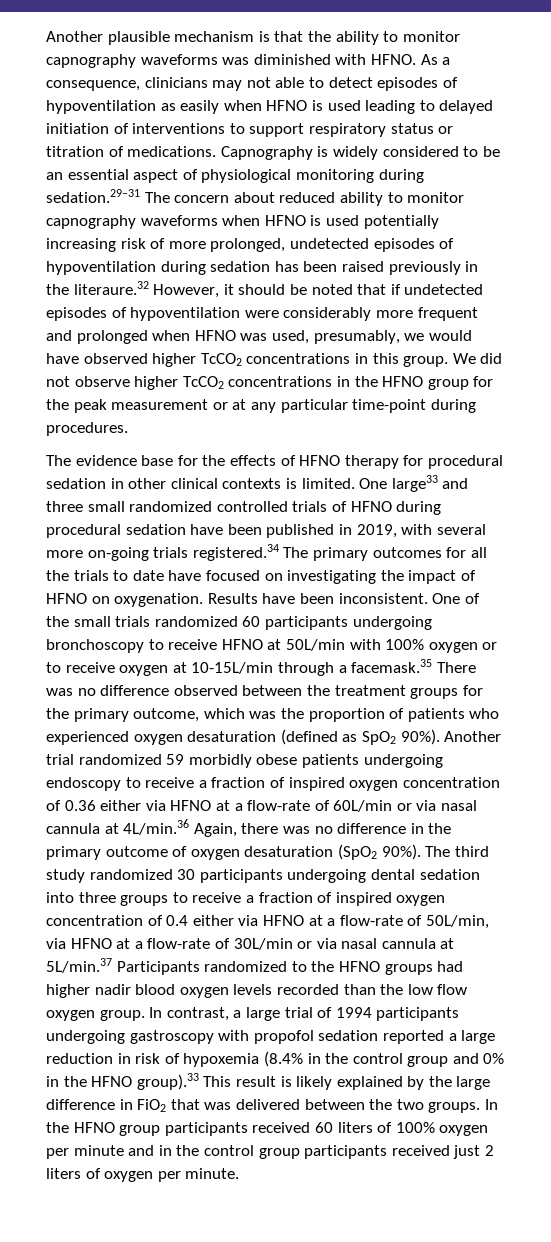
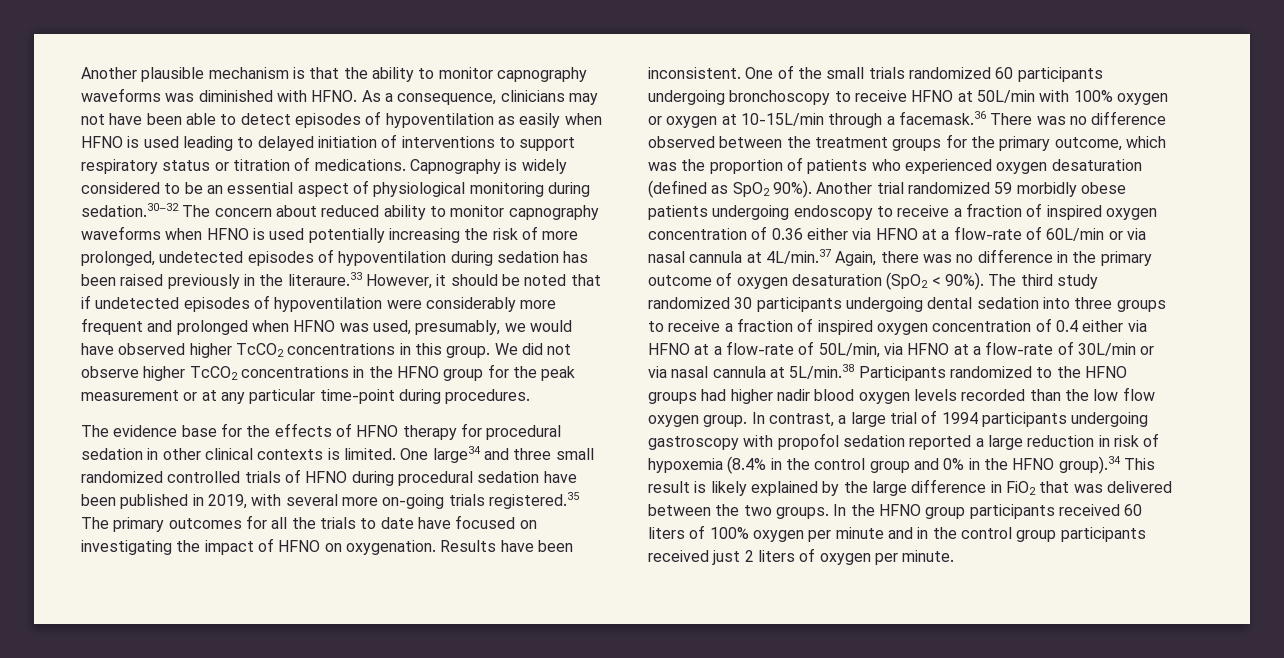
(271, 82) none -> [109,113,182,125] have been
[46,189,140,203] sedation.29–31 -> [81,203,179,217] sedation.30–32
(116, 245) none -> [464,228,489,240] the
[73,281,149,295] literaure.32 -> [287,272,362,286] literaure.33
[391,475,438,492] large33 -> [432,446,481,463] large34
[192,544,279,561] registered.34 -> [488,492,579,509] registered.35
[46,662,115,673] to receive -> (662, 120) none
[351,659,433,673] facemask.35 -> [898,111,986,125] facemask.36
[123,819,190,835] 4L/min.36 -> [765,249,831,264] 4L/min.37
(377, 852) none -> [931,277,941,286] <
[46,958,112,973] 5L/min.37 -> [789,364,855,379] 5L/min.38
[136,1073,199,1090] group).33 -> [1058,456,1121,474] group).34

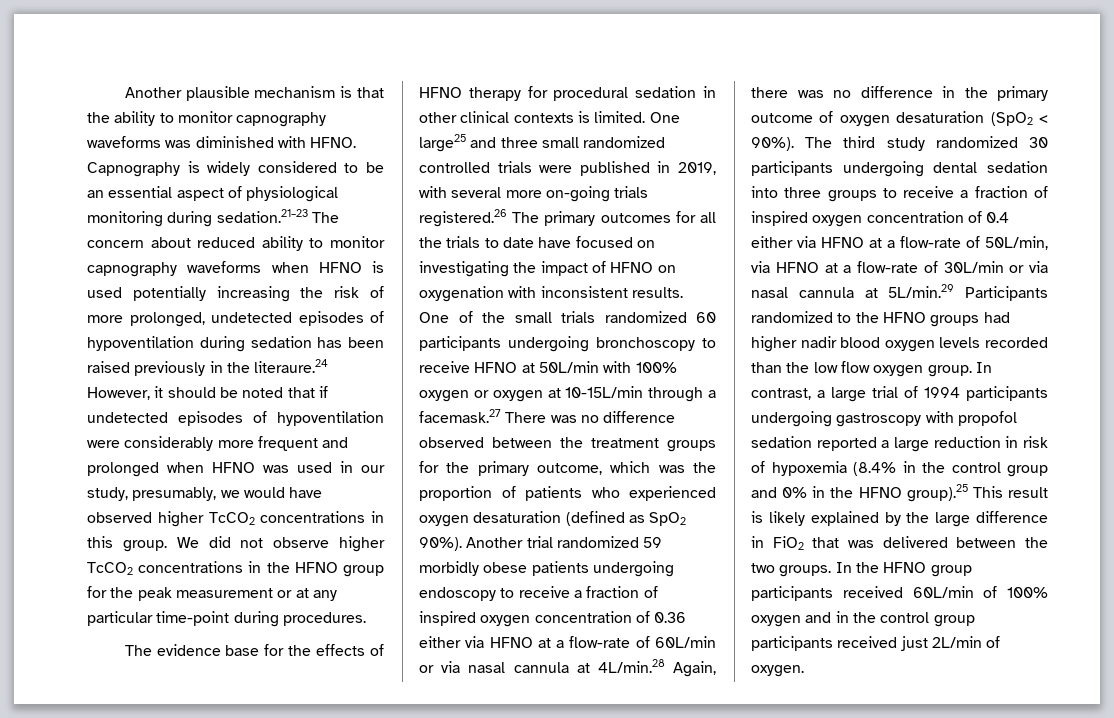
[361,90,598,105] [81,111,602,128] [81,134,576,151] [81,157,406,174] As a consequence, clinicians may not have been able to detect episodes of hypoventilation as easily when HFNO is used leading to delayed initiation of interventions to support respiratory status or titration of medications. -> (357, 142) none
[81,203,179,217] sedation.30–32 -> [216,209,308,223] sedation.21–23
[287,272,362,286] literaure.33 -> [254,359,329,373] literaure.24
[372,320,411,335] used, -> [297,461,385,473] [87,487,128,501] used in our study,
[432,446,481,463] large34 -> [419,134,466,152] large25
[284,469,577,486] [81,494,116,506] of HFNO during procedural sedation have been -> [539,165,573,173] were
[488,492,579,509] registered.35 -> [419,209,507,227] registered.26
[345,540,573,555] [648,67,741,79] oxygenation. Results have been inconsistent. -> [419,286,683,302] oxygenation with inconsistent results.
[898,111,986,125] facemask.36 -> [419,409,501,423] facemask.27
[765,249,831,264] 4L/min.37 -> [597,659,665,673] 4L/min.28
[789,364,855,379] 5L/min.38 -> [888,284,955,298] 5L/min.29
[1058,456,1121,474] group).34 -> [906,484,968,502] group).25
[1124,504,1143,516] [648,527,685,539] 60 liters -> [912,586,974,598] 60L/min
[808,527,884,542] per minute -> (801, 621) none
[744,548,955,565] 2 liters of oxygen per minute. -> [931,636,1001,648] [751,665,804,677] 2L/min of oxygen.

